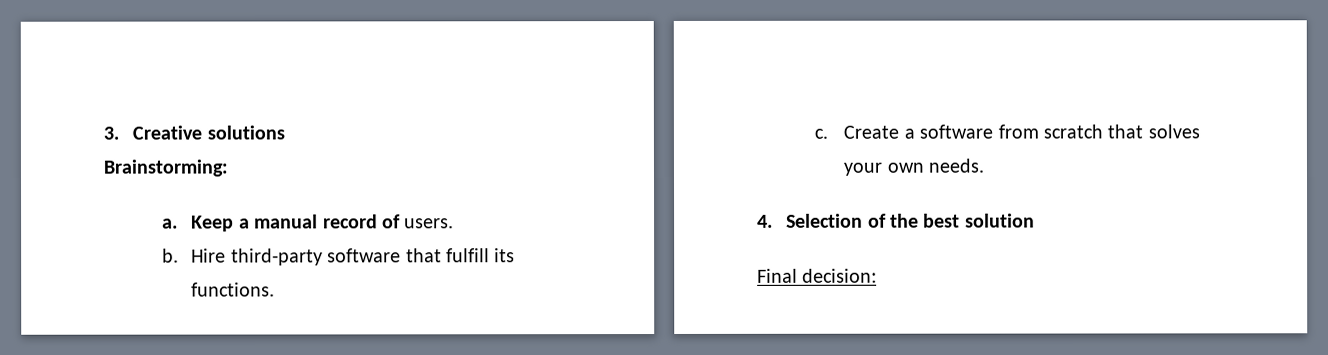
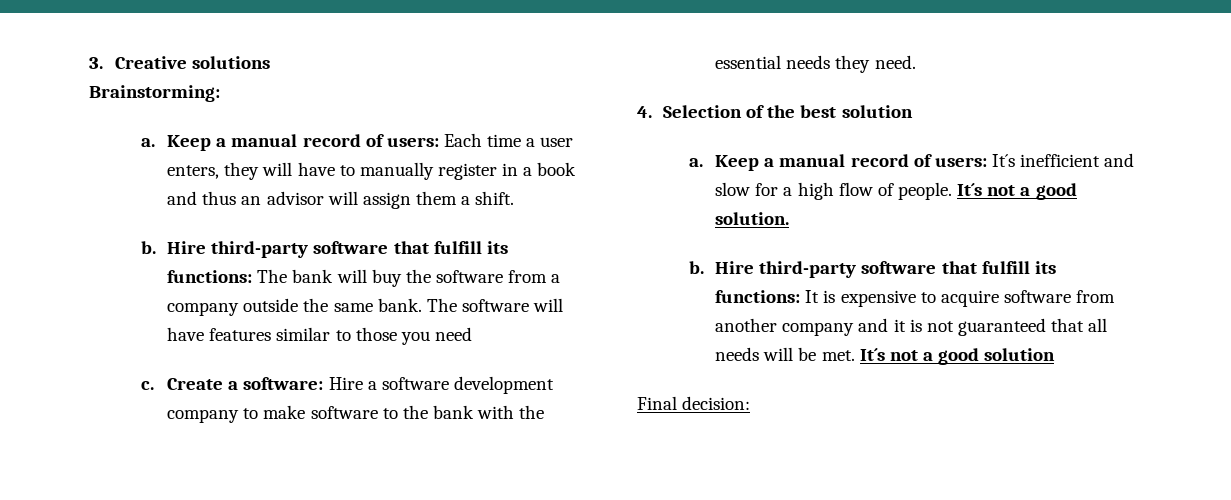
[404,218,455,229] [162,248,516,266] [191,282,276,297] [814,124,1200,139] [843,158,985,176] users. // b. Hire third-party software that fulfill its functions. // c. Create a software from scratch that solves your own needs. -> [386,133,574,147] [167,162,577,180] [167,191,515,209] [141,241,508,258] [167,269,561,287] [167,298,564,316] [167,327,472,345] [141,376,554,394] [167,405,545,423] [715,55,916,73] users: Each time a user enters, they will have to manually register in a book and thus an advisor will assign them a shift. // b. Hire third-party software that fulfill its functions: The bank will buy the software from a company outside the same bank. The software will have features similar to those you need // c. Create a software: Hire a software development company to make software to the bank with the essential needs they need.
(1035, 220) none -> [689,153,1135,171] [715,182,1077,200] [715,212,790,225] [689,261,1056,278] [715,290,1116,307] [715,318,1108,336] [715,347,1056,365] // a. Keep a manual record of users: It´s inefficient and slow for a high flow of people. It´s not a good solution. // b. Hire third-party software that fulfill its functions: It is expensive to acquire software from another company and it is not guaranteed that all needs will be met. It´s not a good solution

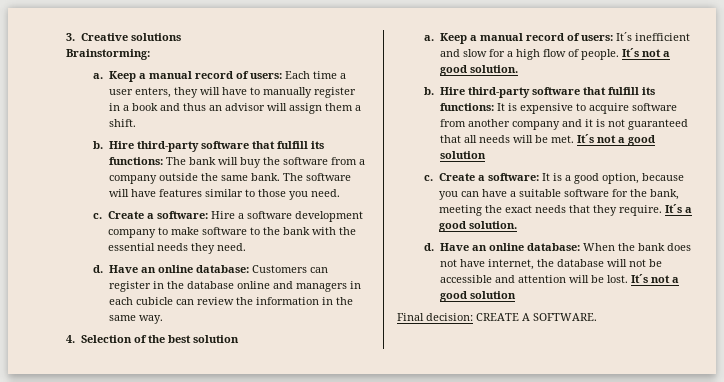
[434,327,472,341] need -> [310,189,340,197] need.
(916, 62) none -> [93,265,328,273] [108,281,361,292] [108,297,353,305] [108,315,163,324] // d. Have an online database: Customers can register in the database online and managers in each cubicle can review the information in the same way.
(1056, 354) none -> [424,173,684,184] [438,189,679,200] [438,204,692,216] [438,221,517,232] [424,243,691,251] [439,259,662,270] [439,274,679,283] [439,291,516,302] // c. Create a software: It is a good option, because you can have a suitable software for the bank, meeting the exact needs that they require. It´s a good solution. // d. Have an online database: When the bank does not have internet, the database will not be accessible and attention will be lost. It´s not a good solution
(751, 403) none -> [476,313,597,321] CREATE A SOFTWARE.

